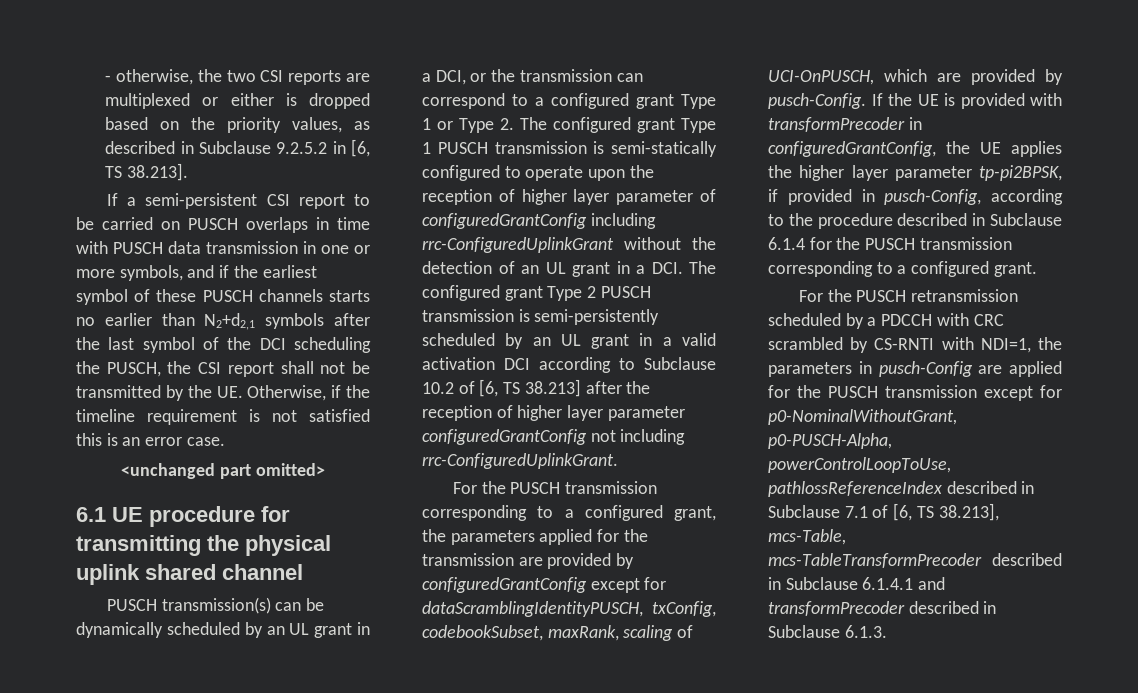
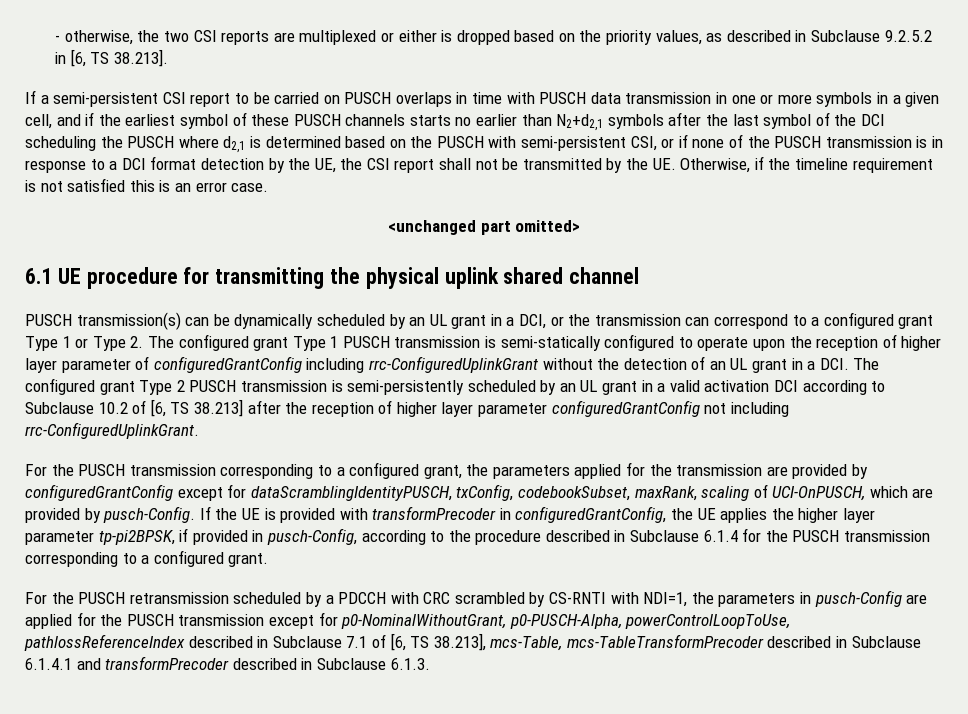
[119,265,183,281] symbols, -> [816,92,940,107] [25,114,52,129] symbols in a given cell,
[106,362,161,377] PUSCH, -> [127,134,943,153] [25,156,336,173] PUSCH where d2,1 is determined based on the PUSCH with semi-persistent CSI, or if none of the PUSCH transmission is in response to a DCI format detection by the UE,

